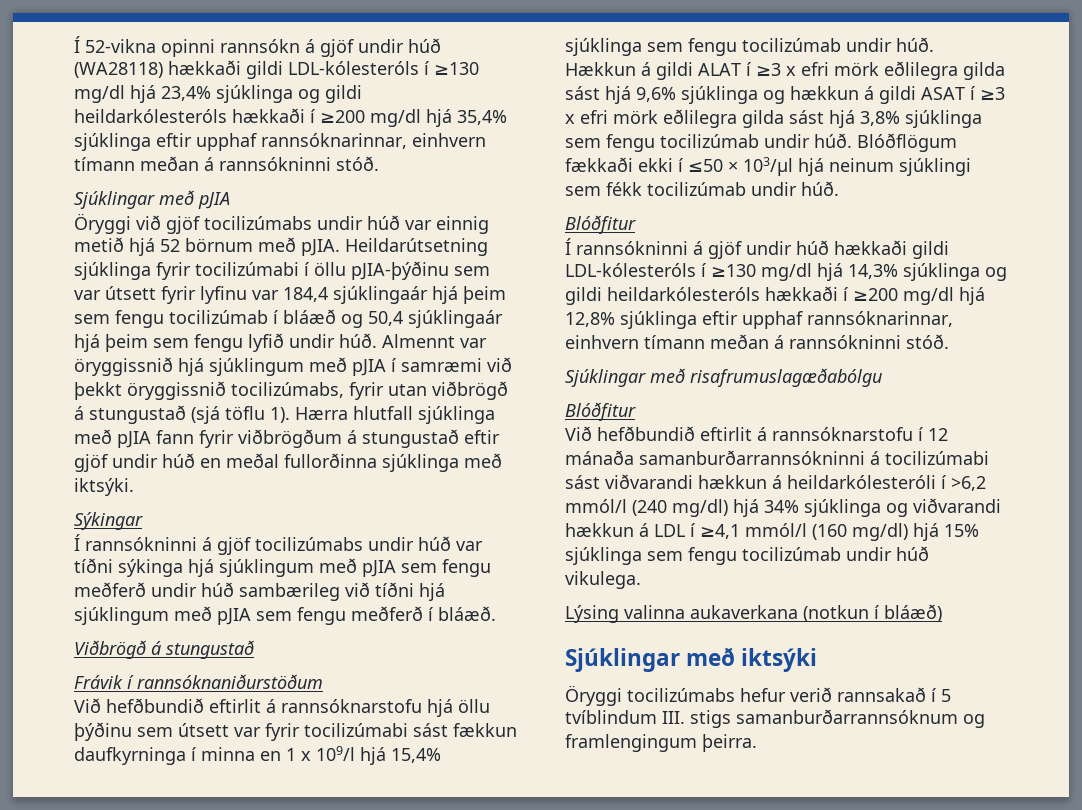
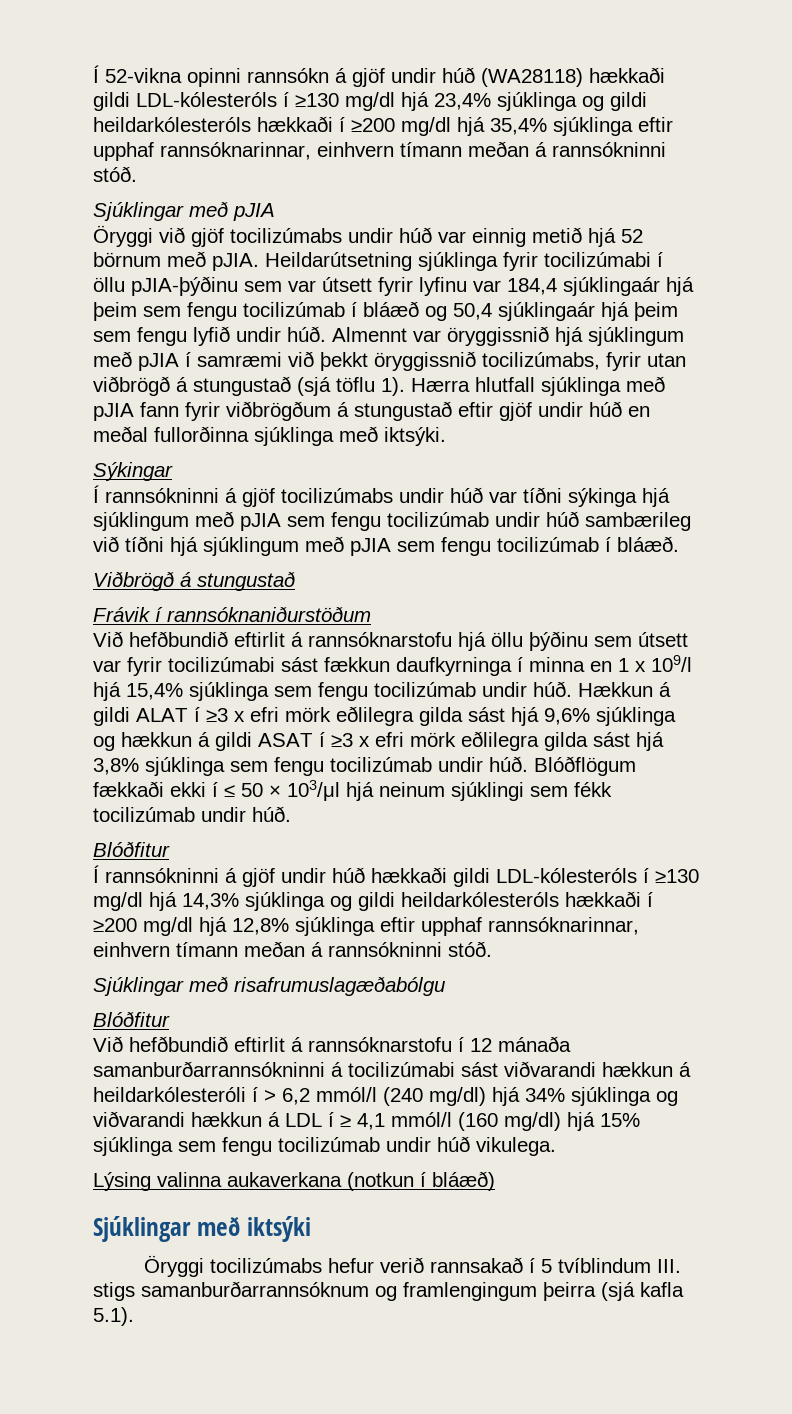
[74,582,146,597] meðferð -> [387,512,489,527] tocilizúmab
[351,606,423,621] meðferð -> [497,537,599,552] tocilizúmab
[688,159,723,172] ≤50 -> [224,783,263,797] ≤ 50
[951,476,986,491] >6,2 -> [264,1088,310,1105] > 6,2
[700,524,740,539] ≥4,1 -> [340,1113,385,1130] ≥ 4,1
[702,734,757,752] þeirra. -> [543,1282,684,1301] [93,1307,134,1326] þeirra (sjá kafla 5.1).

